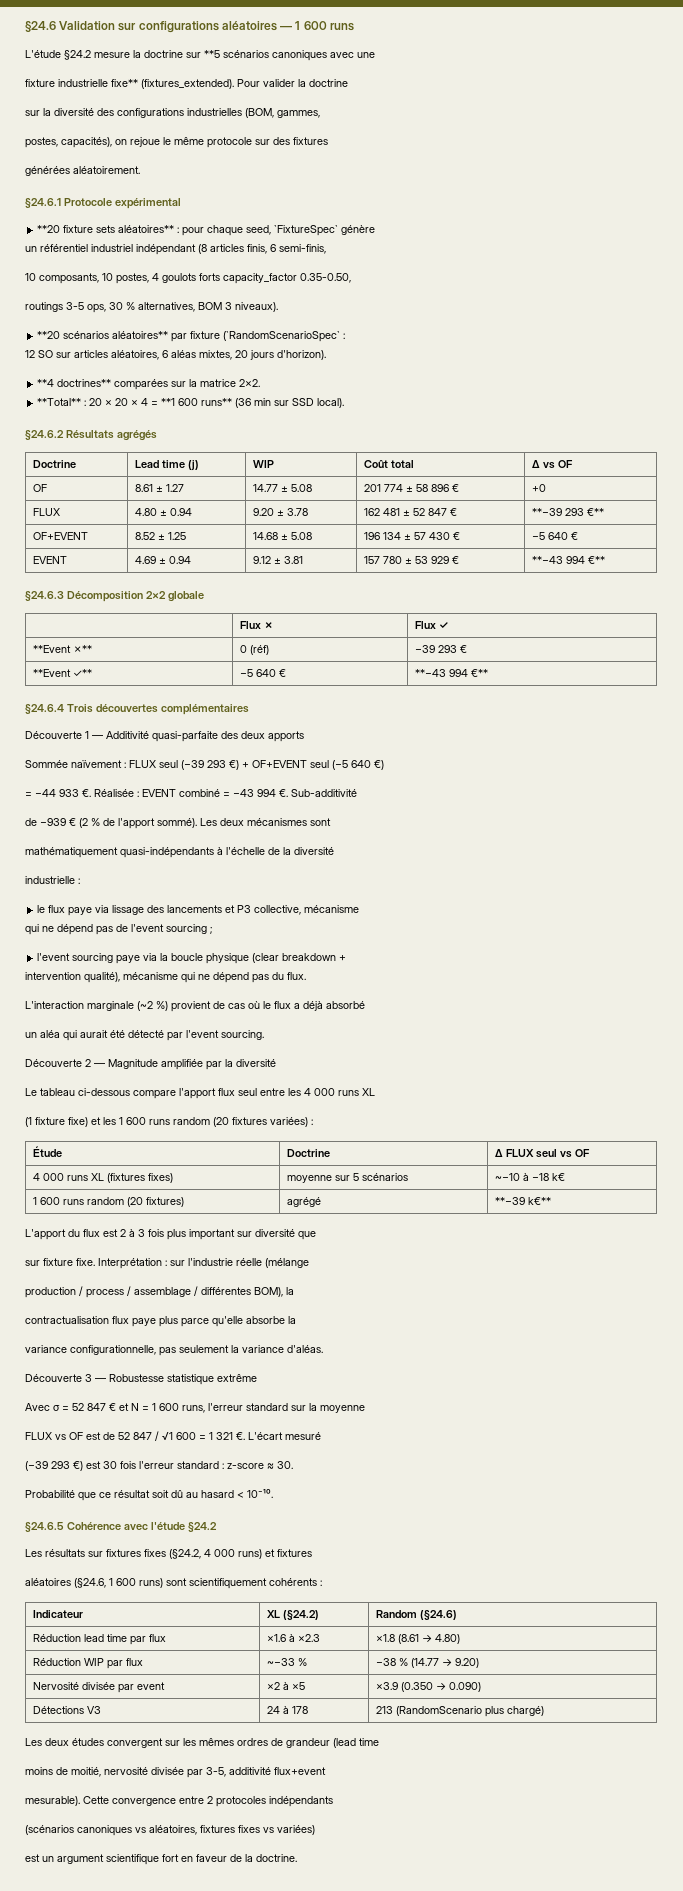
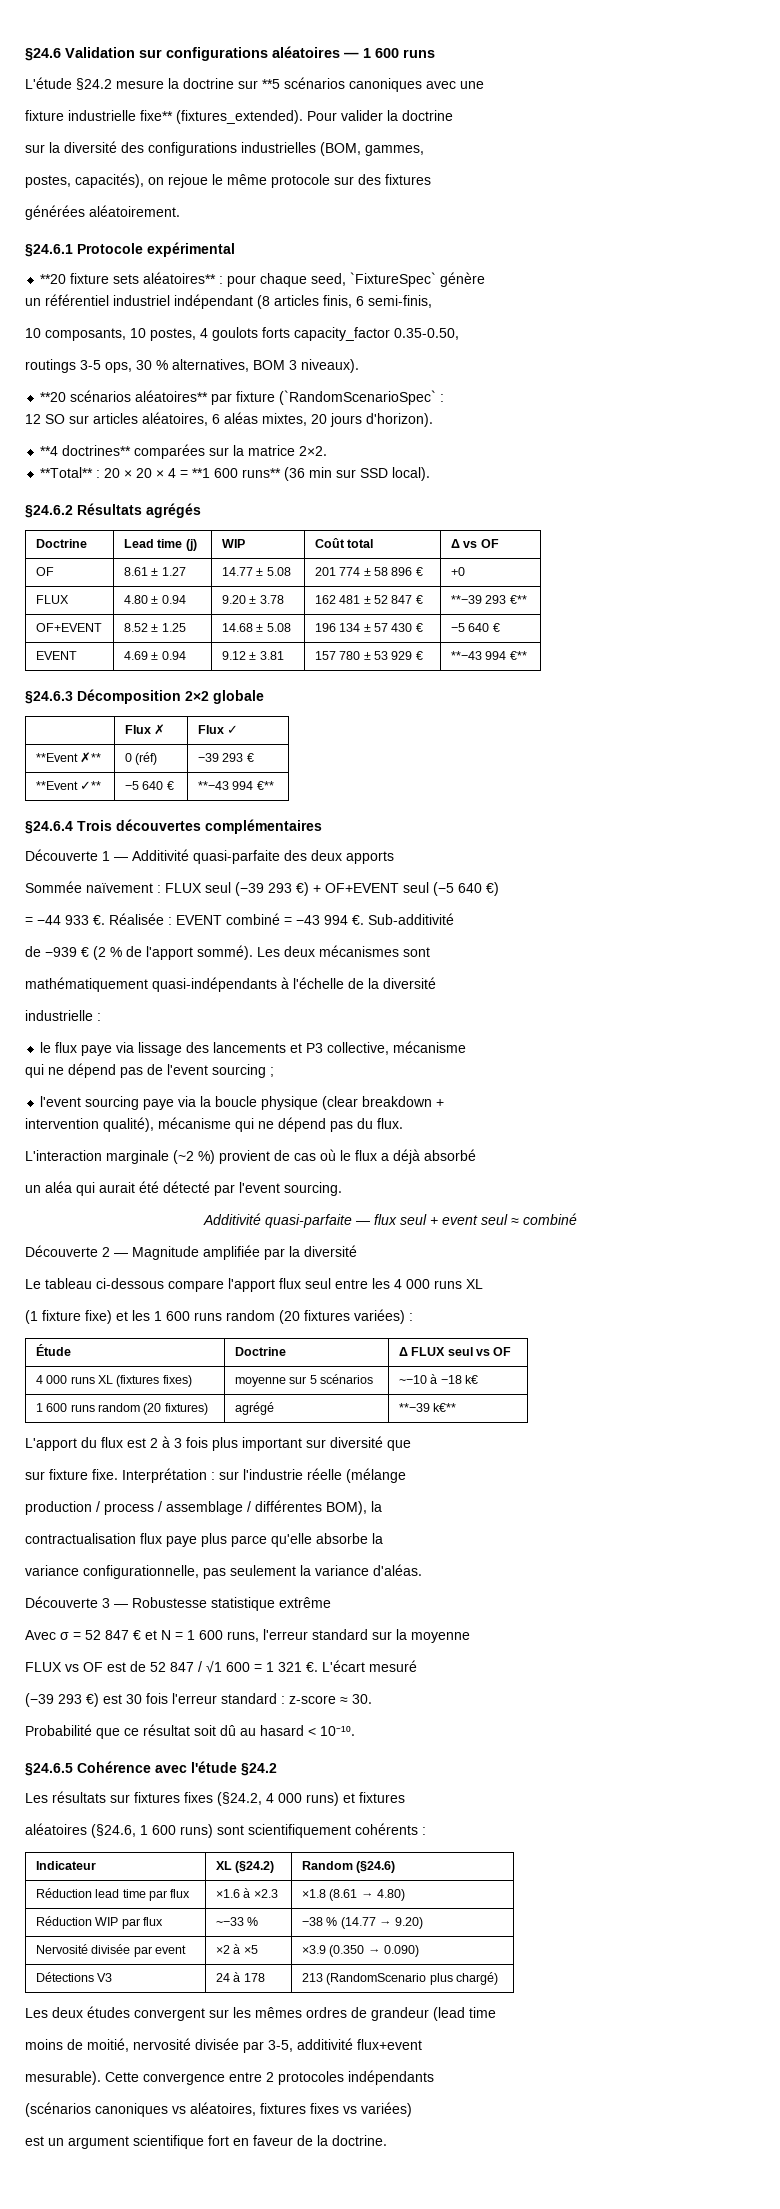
(264, 1035) none -> [202,1213,577,1228] // Additivité quasi-parfaite — flux seul + event seul ≈ combiné

